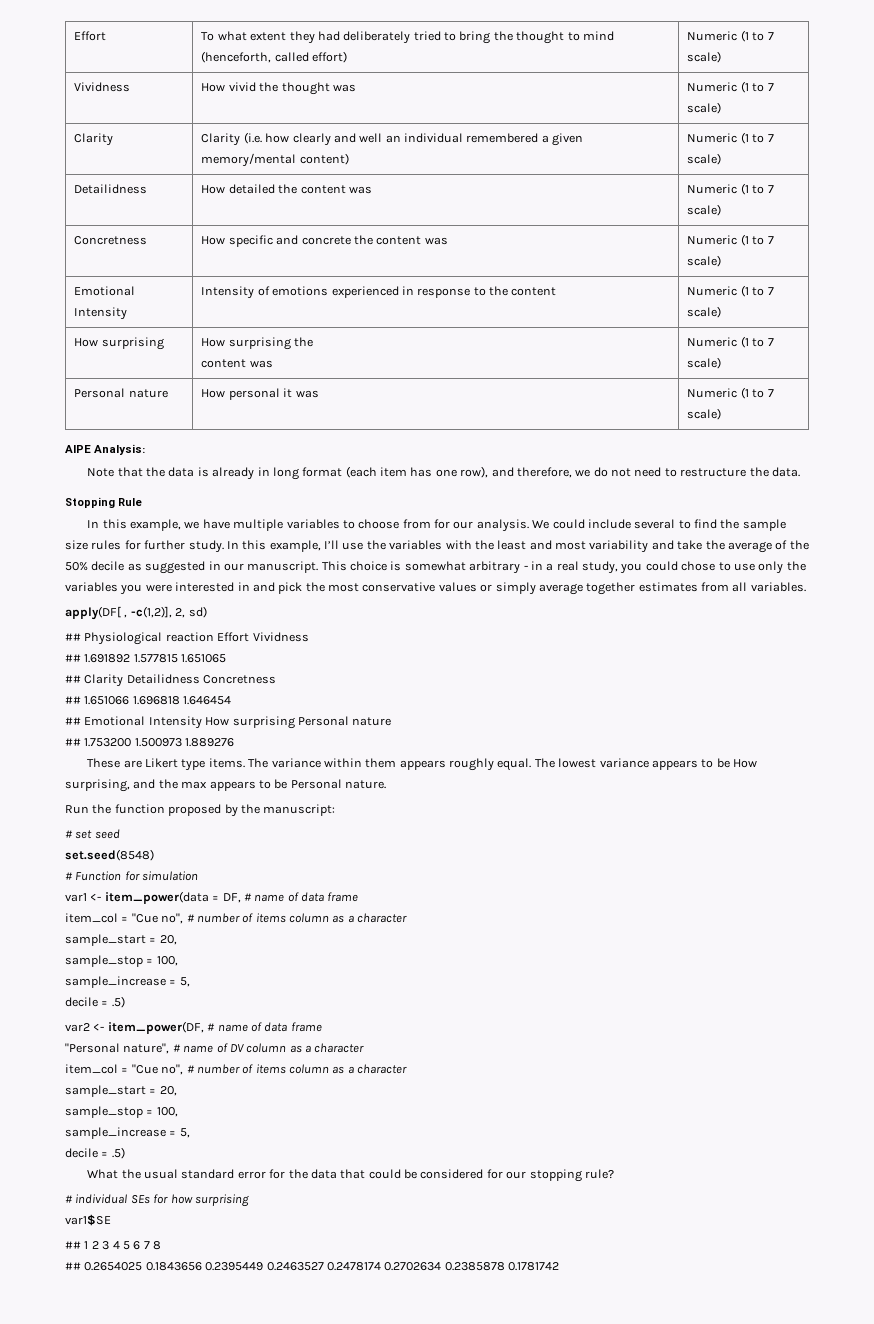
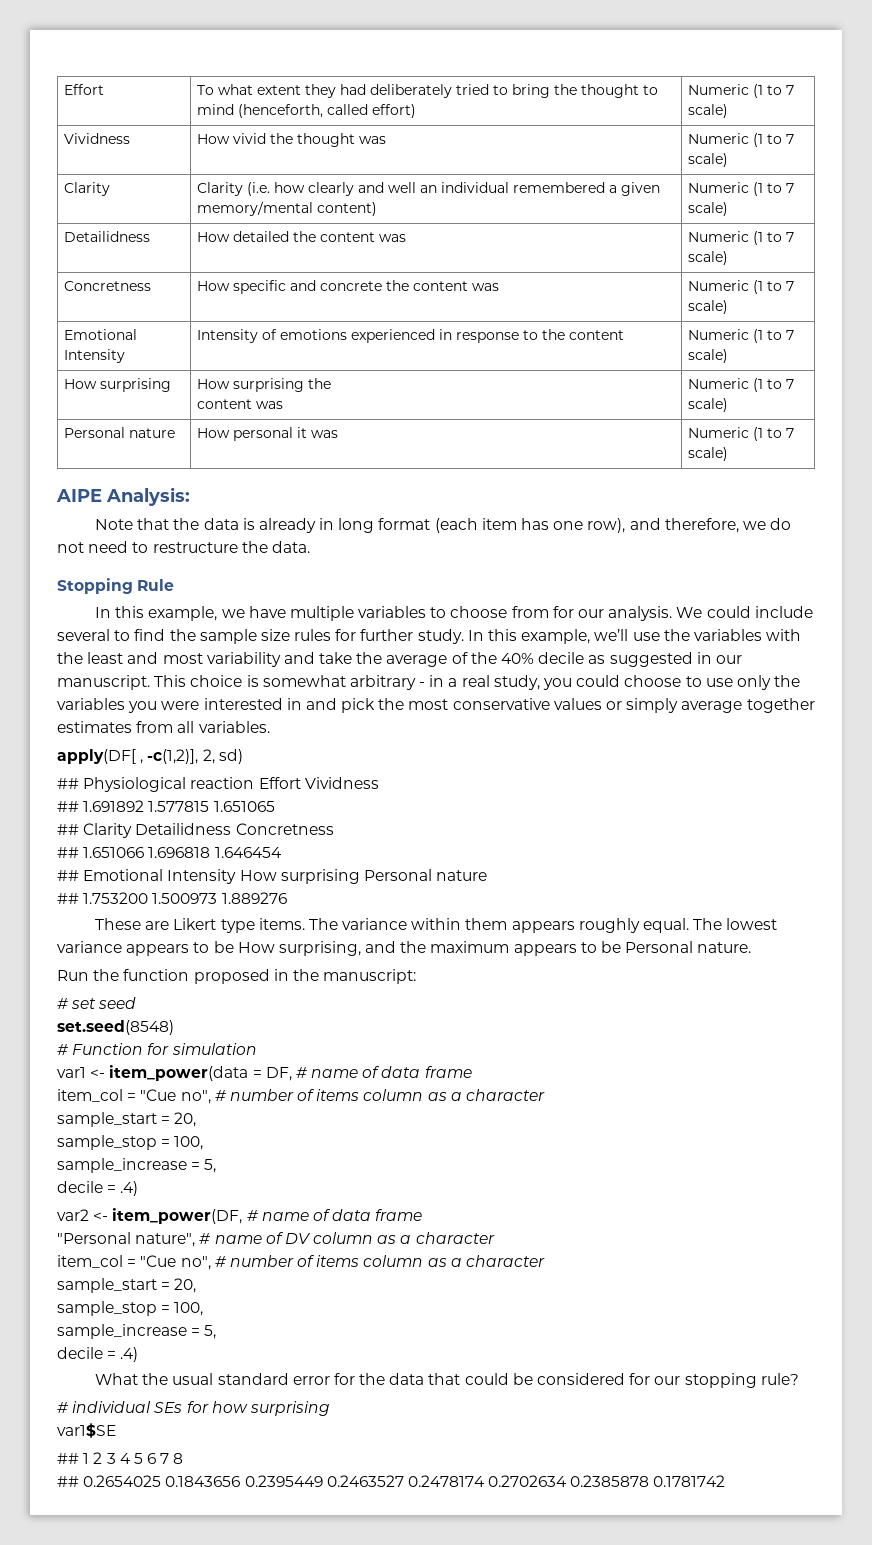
[324,540,339,549] I’ll -> [594,629,629,641] we’ll
[65,562,88,571] 50% -> [501,653,535,664] 40%
[681,561,716,571] chose -> [624,675,682,687] choose
[181,781,208,789] max -> [430,941,510,953] maximum
[224,804,238,817] by -> [273,969,289,981] in
[111,996,125,1008] .5) -> [120,1181,139,1196] .4)
[111,1147,125,1159] .5) -> [120,1347,139,1362] .4)

